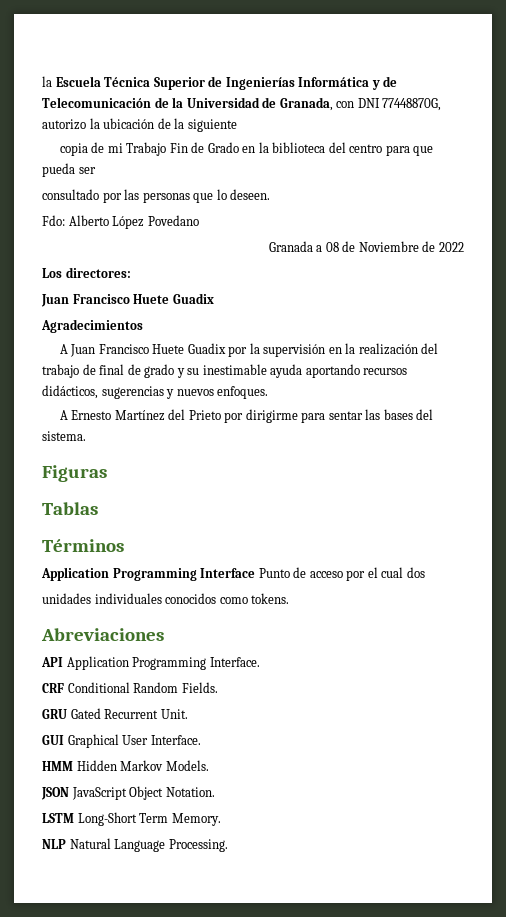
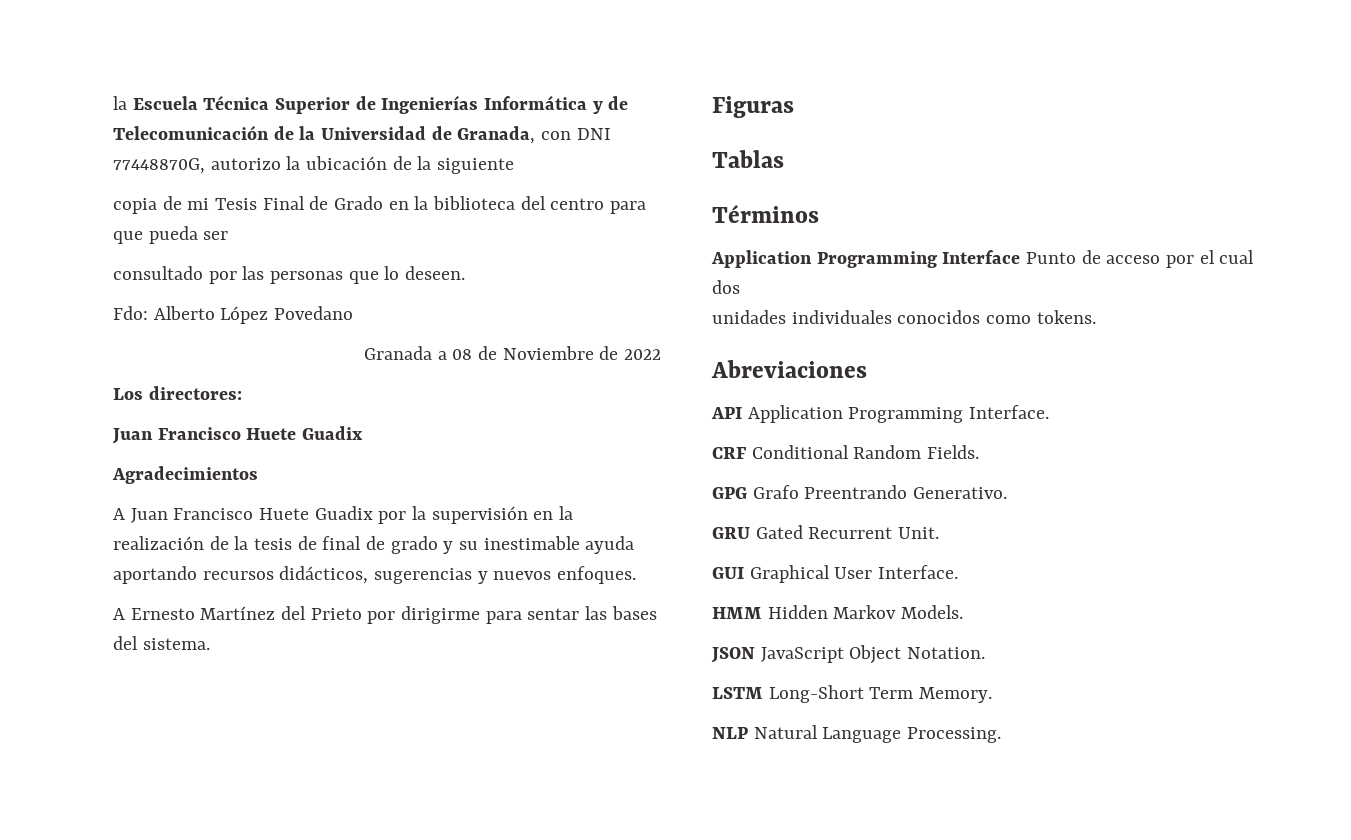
[126,142,188,156] Trabajo Fin -> [215,196,305,210] Tesis Final
[421,343,439,354] [42,364,79,378] del trabajo -> [209,536,293,550] de la tesis
(218, 687) none -> [712,485,1008,499] // GPG Grafo Preentrando Generativo.

